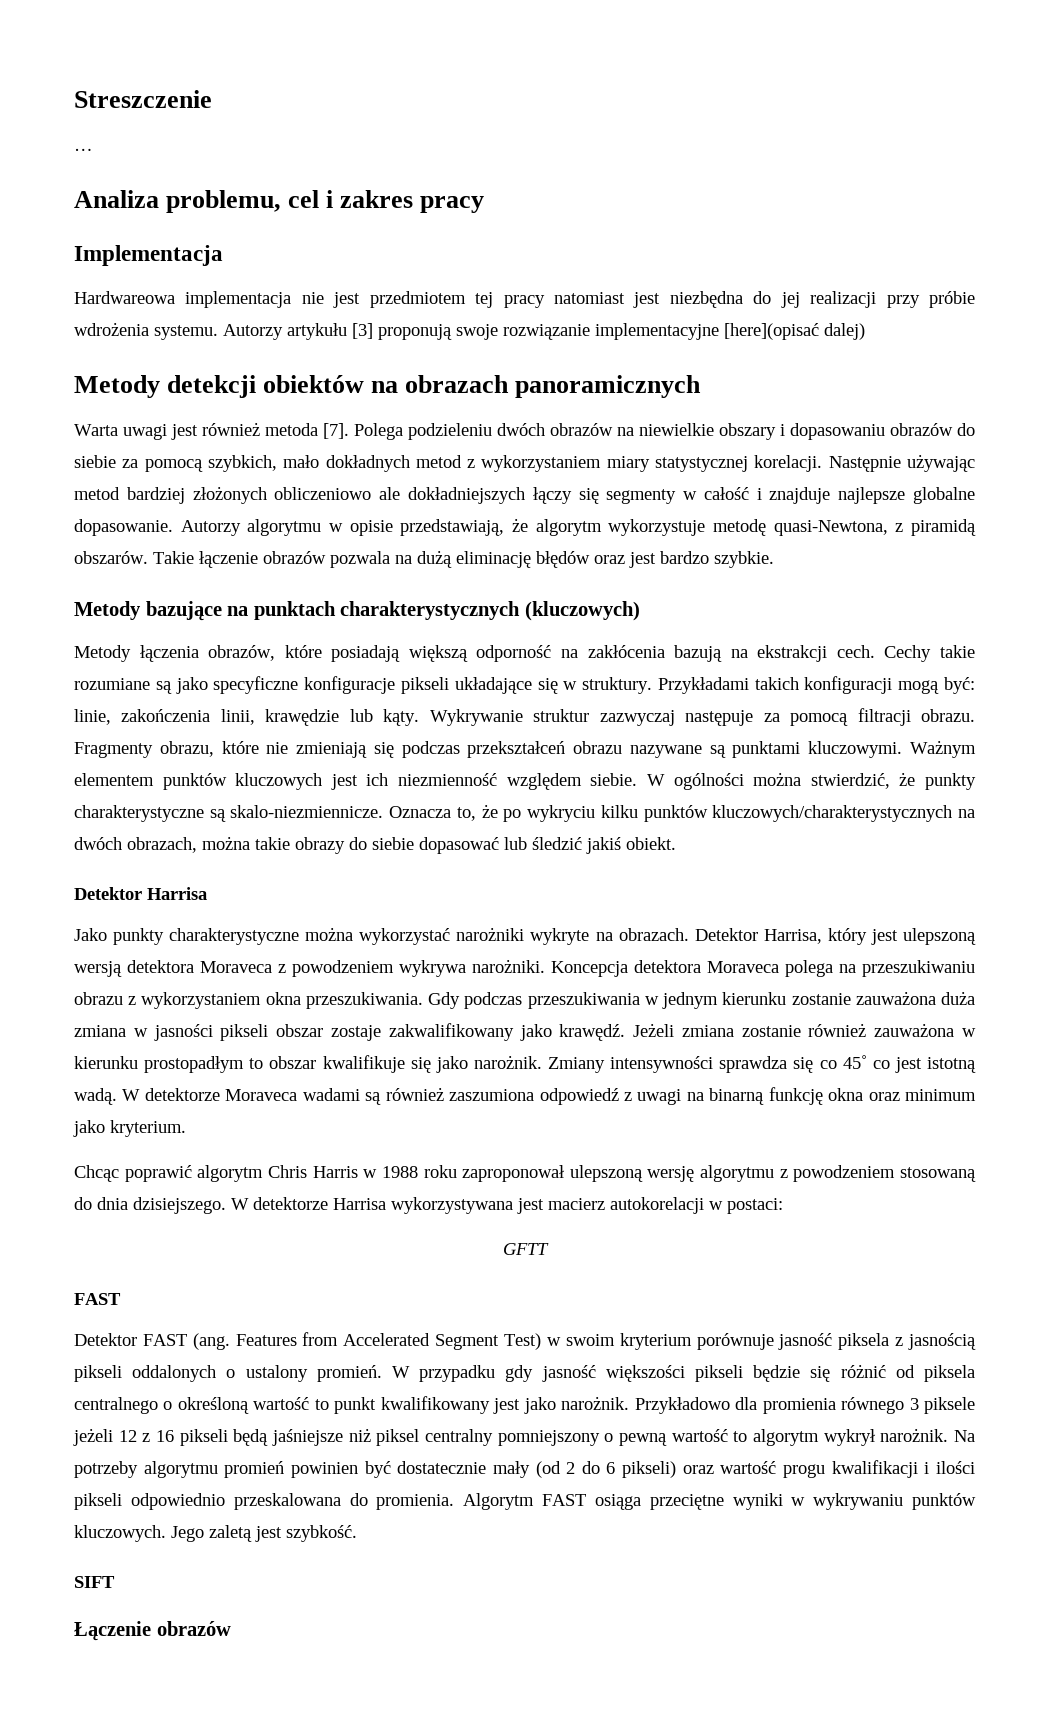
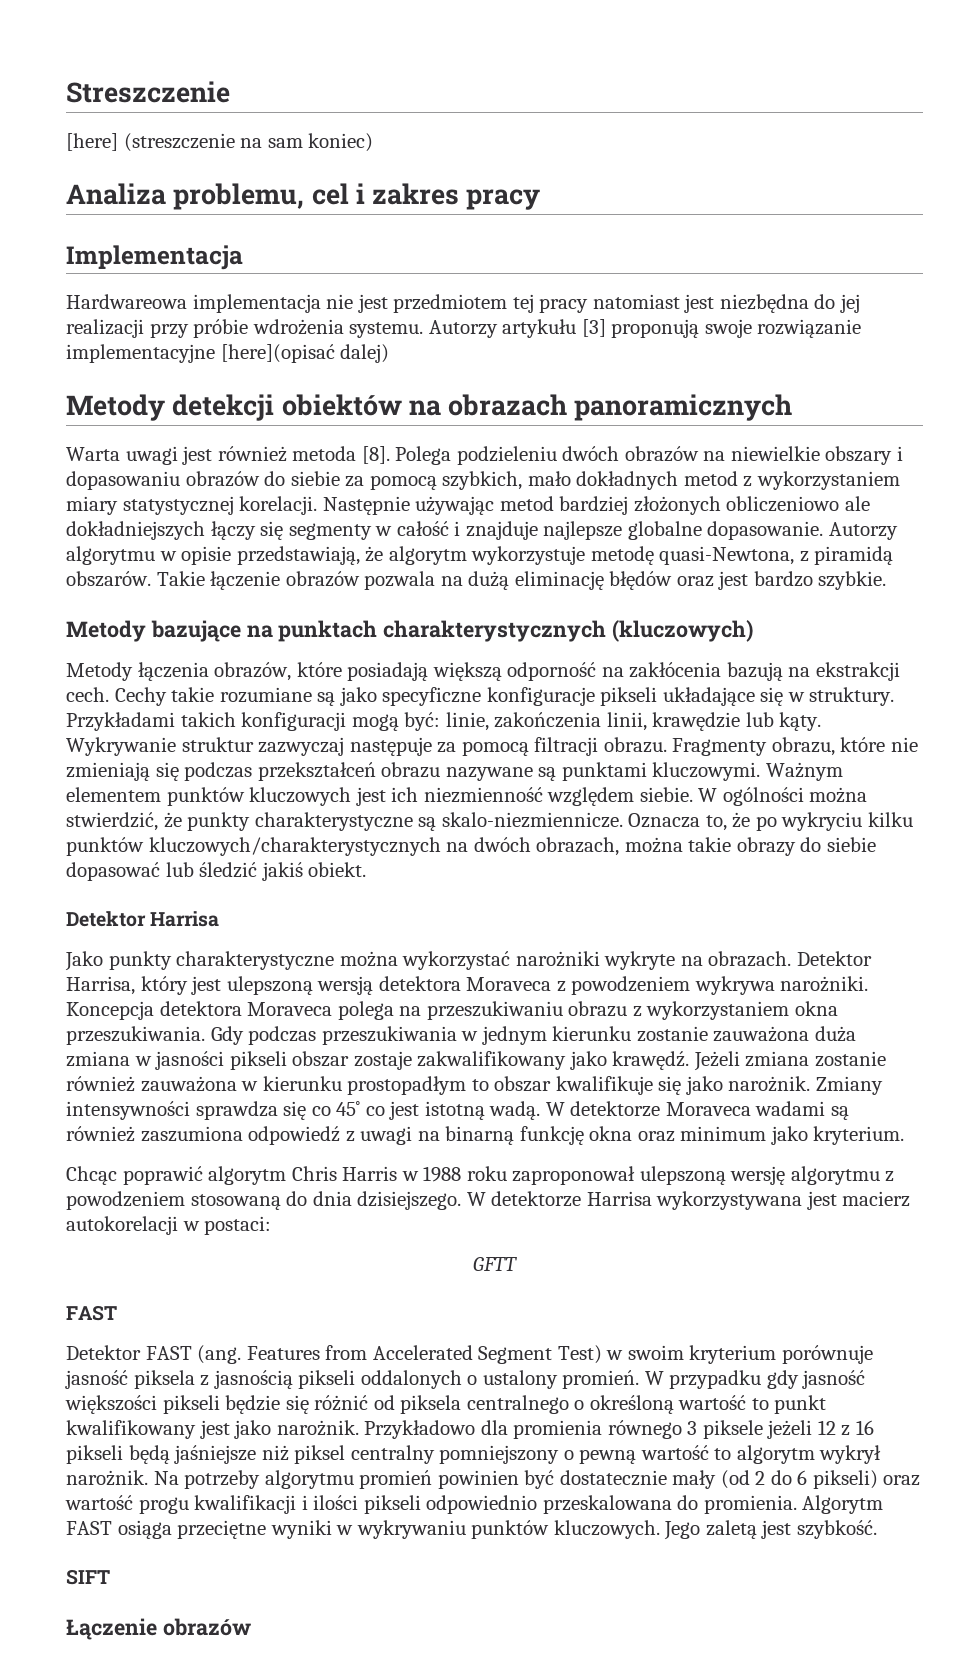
[74,148,93,151] … -> [66,133,374,152] [here] (streszczenie na sam koniec)
[323,423,349,439] [7]. -> [361,446,390,464] [8].

